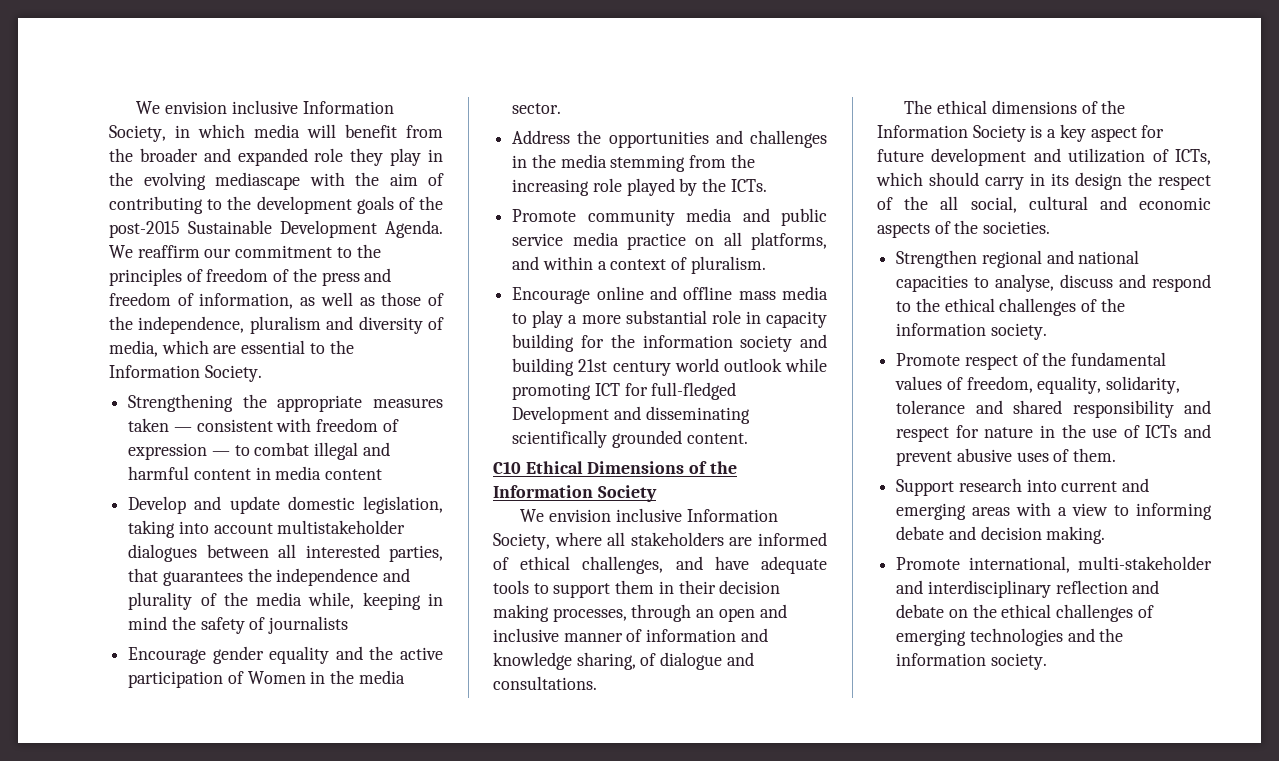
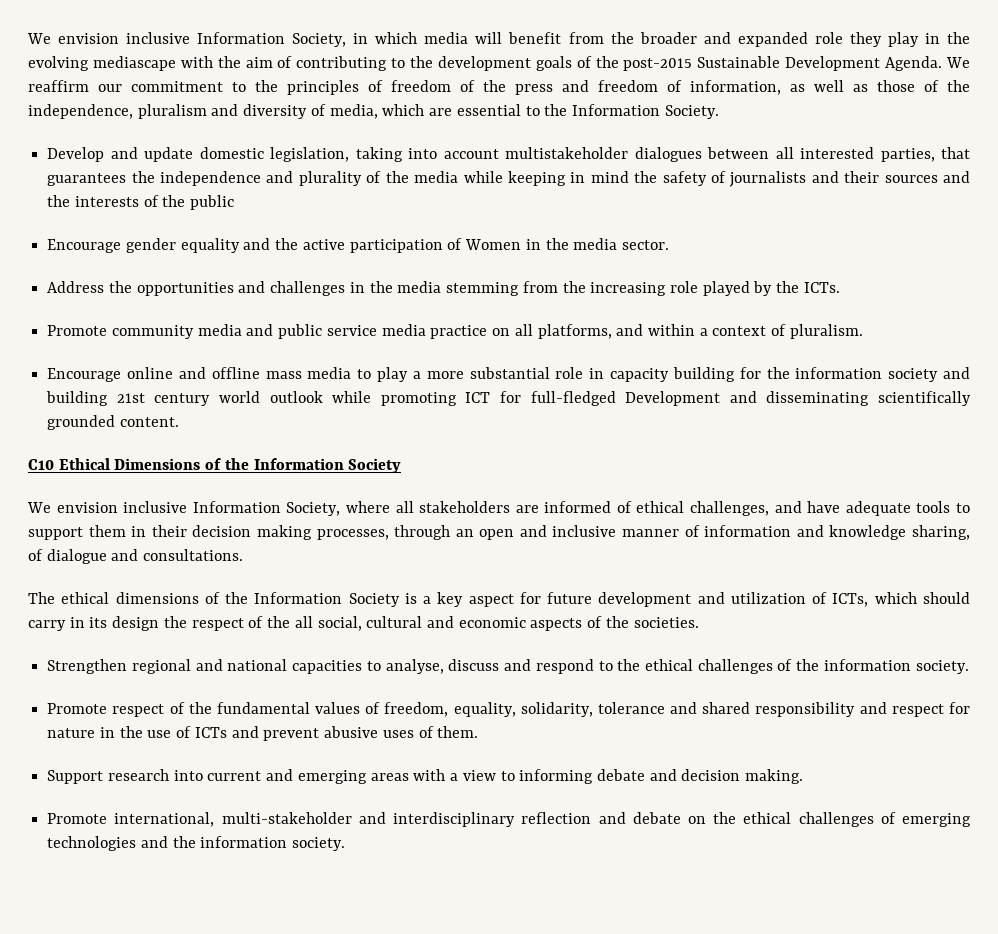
[128,394,443,412] [128,418,399,432] [128,442,390,460] [128,466,383,480] // Strengthening the appropriate measures taken — consistent with freedom of expression — to combat illegal and harmful content in media content -> (719, 112) none
[308,592,355,609] while, -> [463,171,503,183] while
(349, 625) none -> [811,171,970,183] [47,195,235,210] and their sources and the interests of the public

